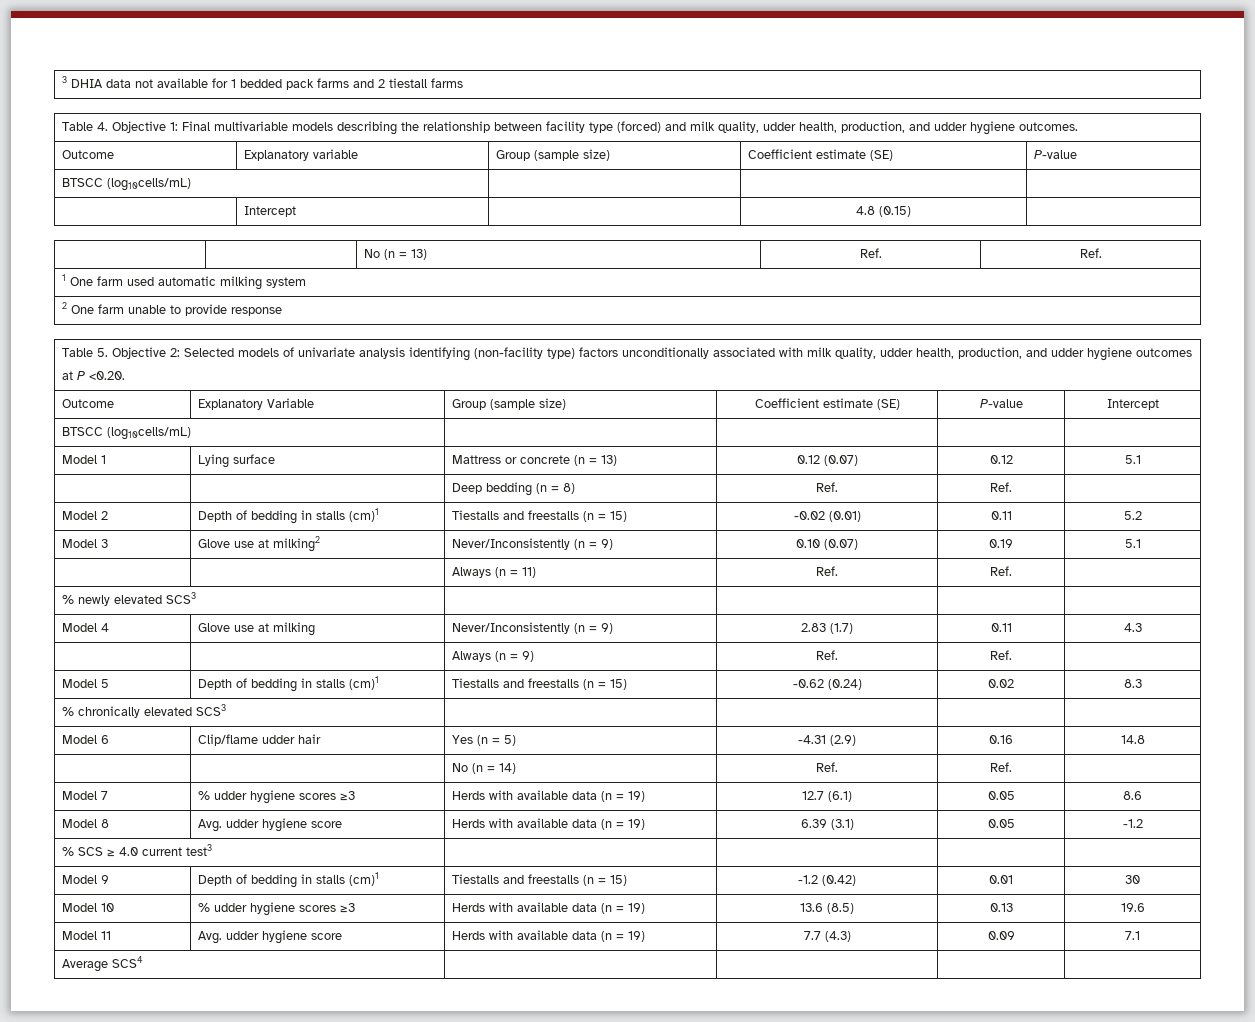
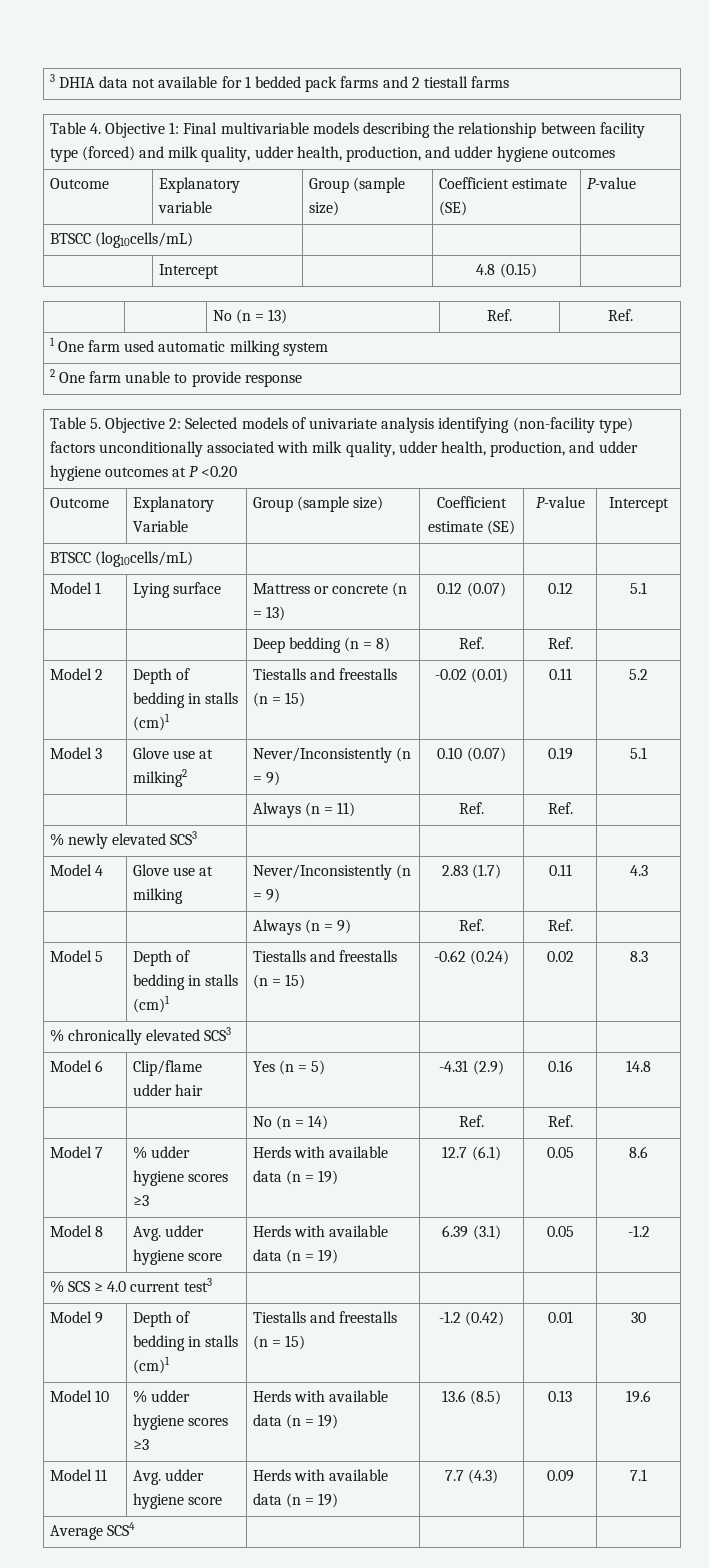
[1018,122,1078,131] outcomes. -> [551,148,615,158] outcomes
[88,371,125,380] <0.20. -> [201,466,238,477] <0.20

